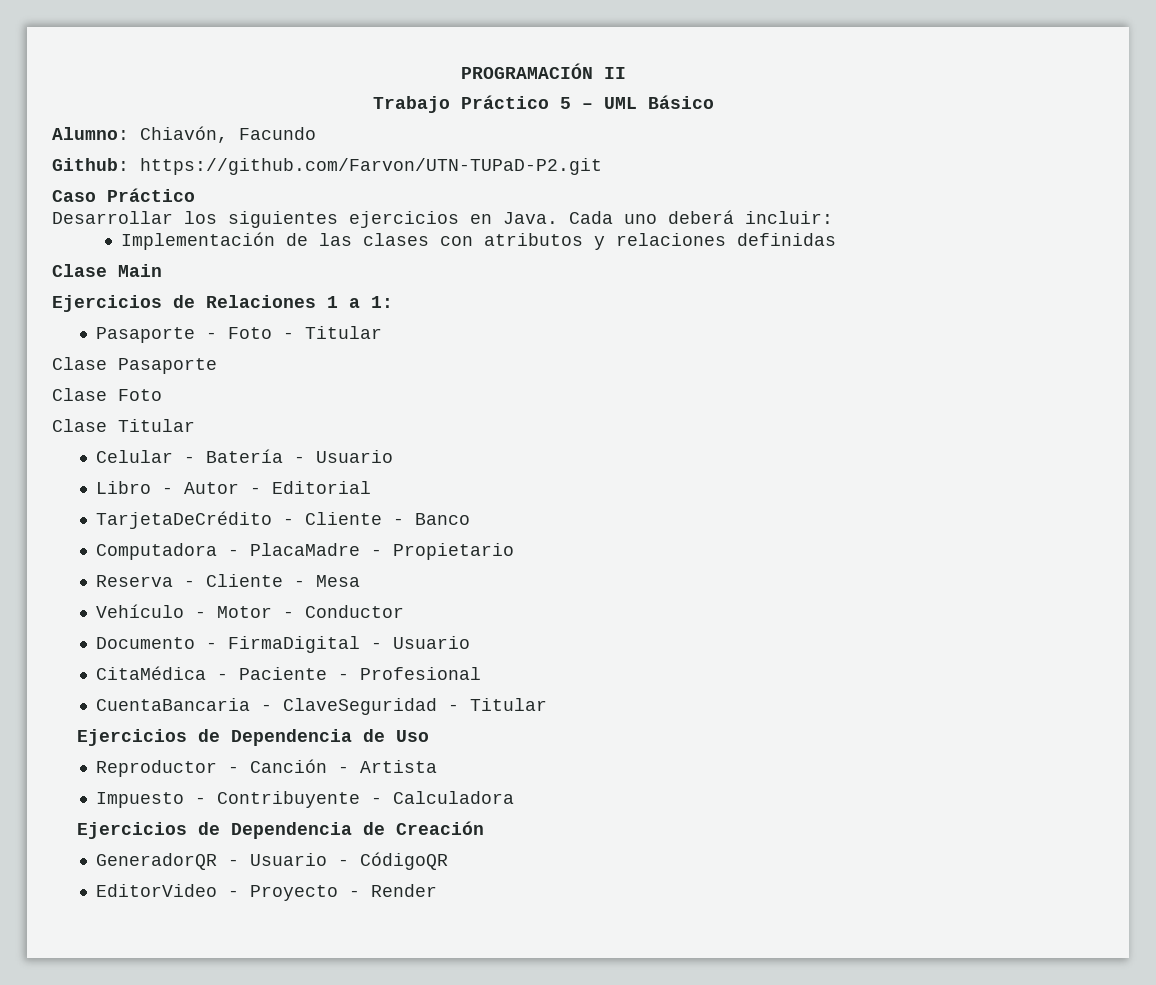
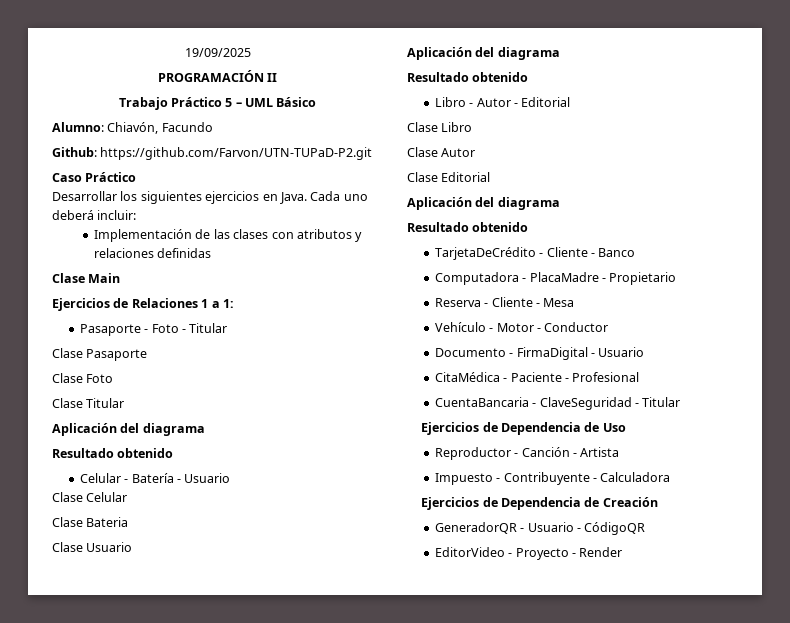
(460, 71) none -> [184,48,251,57] 19/09/2025 //
(195, 425) none -> [52,423,205,436] [52,448,174,458] // Aplicación del diagrama // Resultado obtenido
(394, 456) none -> [52,492,128,502] [52,517,129,527] [52,542,133,552] [407,47,560,60] [407,72,529,82] // Clase Celular // Clase Bateria // Clase Usuario // Aplicación del diagrama // Resultado obtenido
(372, 487) none -> [407,122,473,132] [407,147,476,157] [407,172,491,182] [407,197,560,210] [407,222,529,232] // Clase Libro // Clase Autor // Clase Editorial // Aplicación del diagrama // Resultado obtenido

